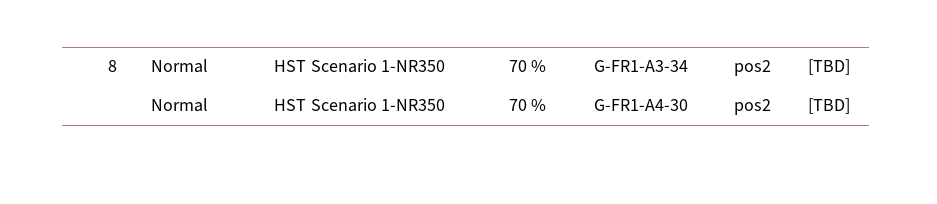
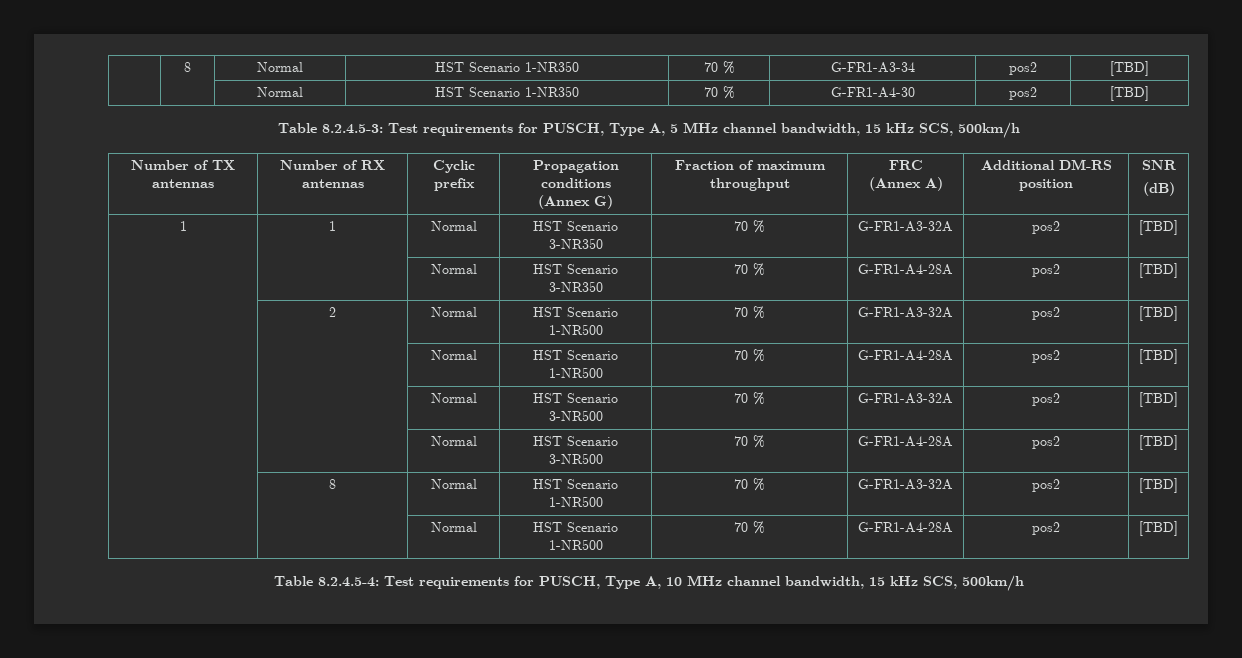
(850, 106) none -> [277,122,1020,138] [131,160,235,170] [152,179,214,188] [280,160,385,170] [301,179,364,188] [432,160,475,173] [433,178,475,191] [532,160,619,173] [540,178,611,188] [538,195,613,209] [674,160,826,170] [709,178,790,191] [888,160,923,170] [868,177,943,191] [980,159,1112,170] [1019,179,1073,191] [1141,160,1177,170] [1142,182,1175,196] [179,221,187,231] [329,221,336,231] [430,221,477,231] [533,221,618,231] [548,238,603,249] [734,220,765,233] [858,221,953,232] [1032,221,1060,234] [1139,220,1178,235] [430,264,477,274] [533,264,618,274] [548,281,603,292] [734,263,765,276] [858,264,953,275] [1032,264,1060,277] [1139,263,1178,278] [329,307,336,317] [430,307,477,317] [533,307,618,317] [548,324,603,335] [734,306,765,319] [858,307,953,318] [1032,307,1060,320] [1139,306,1178,321] [430,350,477,360] [533,350,618,360] [548,367,603,378] [734,349,765,362] [858,350,953,361] [1032,350,1060,363] [1139,349,1178,364] [430,393,477,403] [533,393,618,403] [548,410,603,421] [734,392,765,405] [858,393,953,404] [1032,393,1060,406] [1139,392,1178,407] [430,436,477,446] [533,436,618,446] [548,453,603,464] [734,435,765,448] [858,436,953,447] [1032,436,1060,449] [1139,435,1178,450] [329,479,336,489] [430,479,477,489] [533,479,618,489] [548,496,603,507] [734,478,765,491] [858,479,953,490] [1032,479,1060,492] [1139,478,1178,493] [430,522,477,532] [533,522,618,532] [548,539,603,550] [734,521,765,534] [858,522,953,533] [1032,522,1060,535] [1139,521,1178,536] [273,575,1024,591] // Table 8.2.4.5-3: Test requirements for PUSCH, Type A, 5 MHz channel bandwidth, 15 kHz SCS, 500km/h // Number of TX antennas | Number of RX antennas | Cyclic prefix | Propagation conditions // (Annex G) | Fraction of maximum throughput | FRC // (Annex A) | Additional DM-RS position | SNR // (dB) // 1 | 1 | Normal | HST Scenario 3-NR350 | 70 % | G-FR1-A3-32A | pos2 | [TBD] // | | Normal | HST Scenario 3-NR350 | 70 % | G-FR1-A4-28A | pos2 | [TBD] // | 2 | Normal | HST Scenario 1-NR500 | 70 % | G-FR1-A3-32A | pos2 | [TBD] // | | Normal | HST Scenario 1-NR500 | 70 % | G-FR1-A4-28A | pos2 | [TBD] // | | Normal | HST Scenario 3-NR500 | 70 % | G-FR1-A3-32A | pos2 | [TBD] // | | Normal | HST Scenario 3-NR500 | 70 % | G-FR1-A4-28A | pos2 | [TBD] // | 8 | Normal | HST Scenario 1-NR500 | 70 % | G-FR1-A3-32A | pos2 | [TBD] // | | Normal | HST Scenario 1-NR500 | 70 % | G-FR1-A4-28A | pos2 | [TBD] // Table 8.2.4.5-4: Test requirements for PUSCH, Type A, 10 MHz channel bandwidth, 15 kHz SCS, 500km/h

